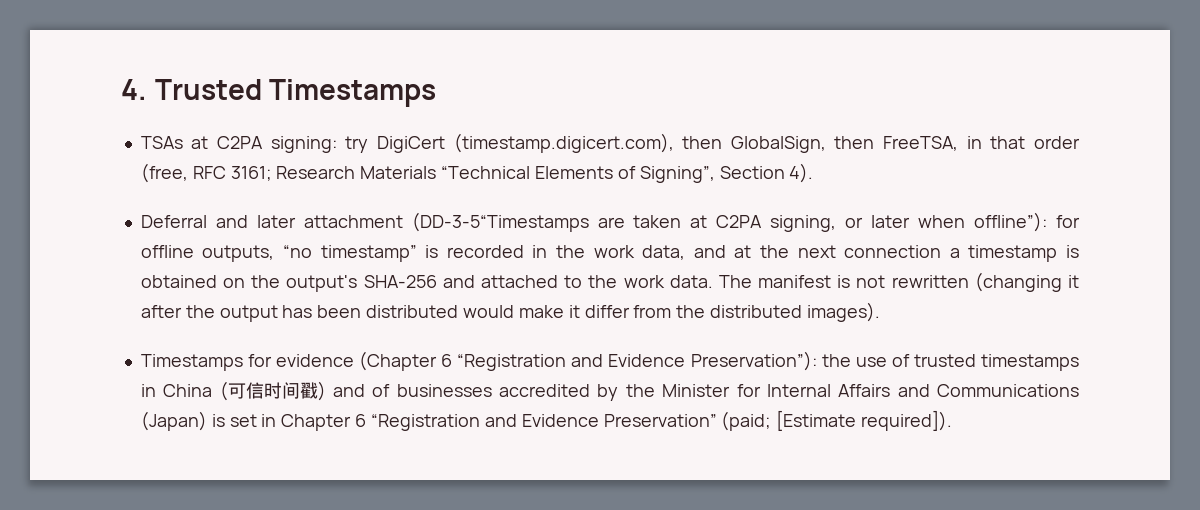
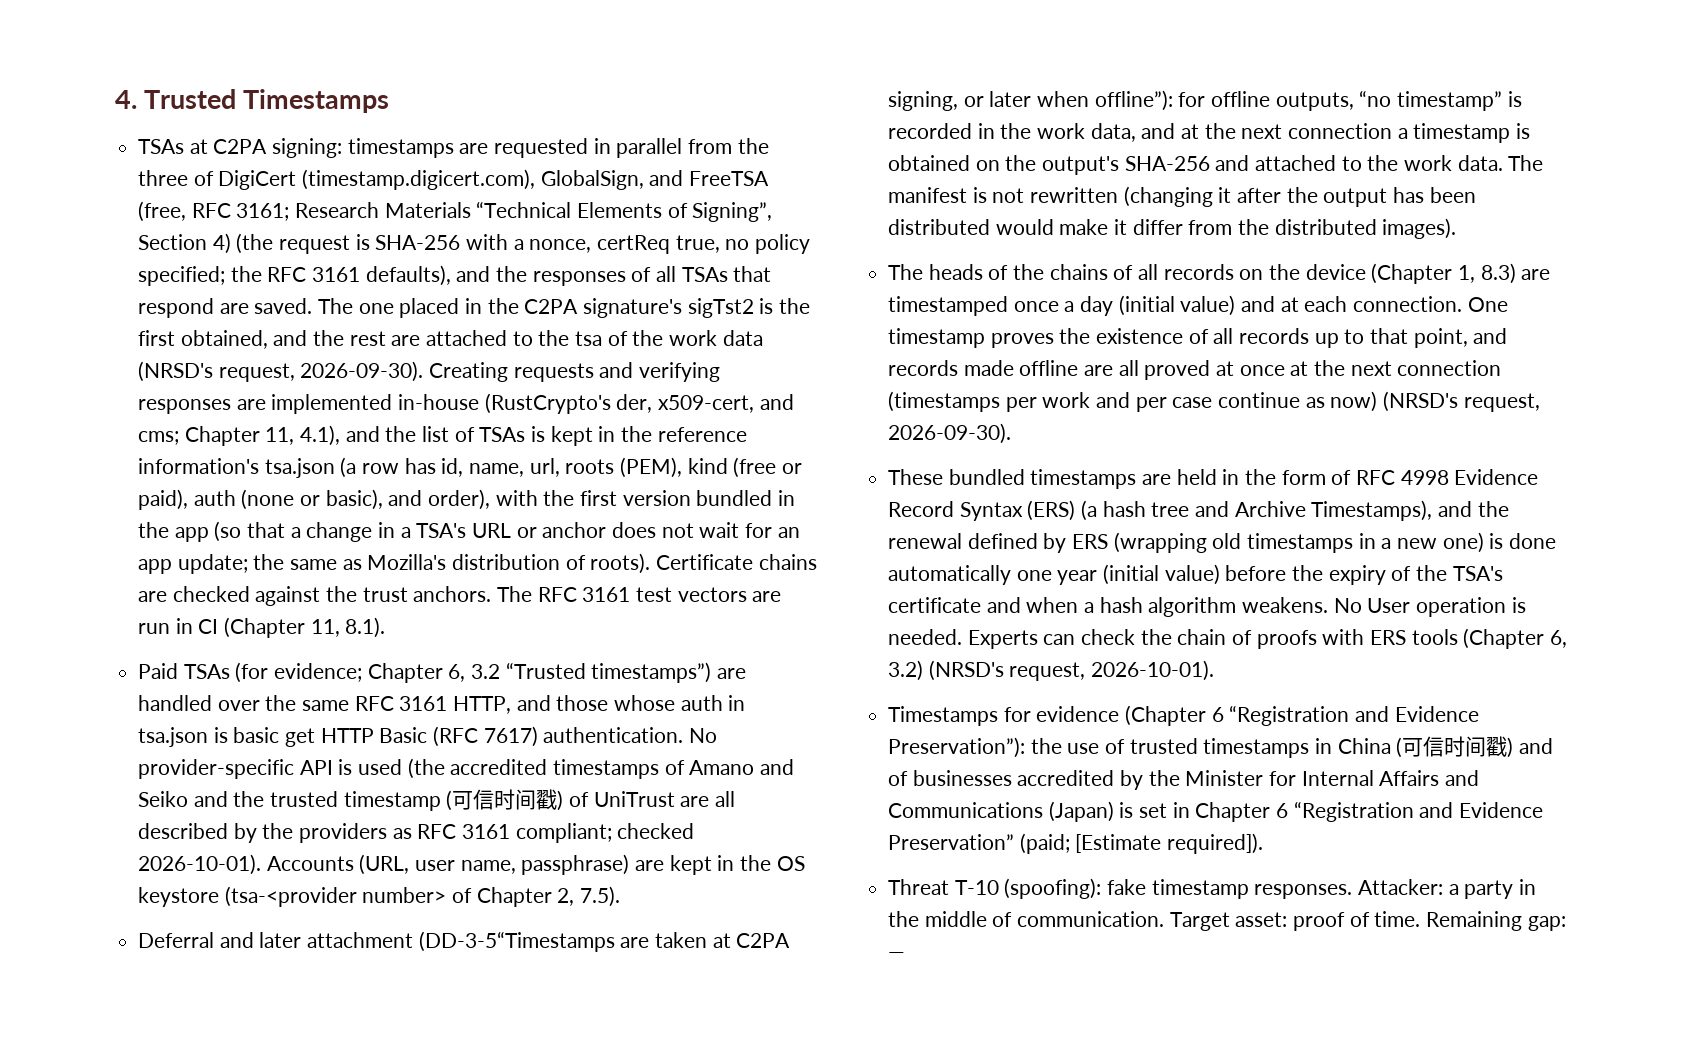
[345,133,1080,153] try DigiCert (timestamp.digicert.com), then GlobalSign, then FreeTSA, in that order -> [347,138,769,158] [138,169,770,190] timestamps are requested in parallel from the three of DigiCert (timestamp.digicert.com), GlobalSign, and FreeTSA
[789,163,814,183] 4). -> [212,233,811,254] [138,265,772,286] [138,298,811,318] [138,330,763,349] [138,361,721,382] [138,393,794,414] [138,425,747,446] [138,457,803,478] [138,489,796,510] [138,521,800,542] [138,553,817,574] [138,586,782,606] [138,617,386,638] [138,662,747,683] [138,695,746,714] [138,726,718,747] [138,758,795,779] [138,789,736,811] [138,823,695,843] [138,854,805,875] [138,886,621,907] 4) (the request is SHA-256 with a nonce, certReq true, no policy specified; the RFC 3161 defaults), and the responses of all TSAs that respond are saved. The one placed in the C2PA signature's sigTst2 is the first obtained, and the rest are attached to the tsa of the work data (NRSD's request, 2026-09-30). Creating requests and verifying responses are implemented in-house (RustCrypto's der, x509-cert, and cms; Chapter 11, 4.1), and the list of TSAs is kept in the reference information's tsa.json (a row has id, name, url, roots (PEM), kind (free or paid), auth (none or basic), and order), with the first version bundled in the app (so that a change in a TSA's URL or anchor does not wait for an app update; the same as Mozilla's distribution of roots). Certificate chains are checked against the trust anchors. The RFC 3161 test vectors are run in CI (Chapter 11, 8.1). // Paid TSAs (for evidence; Chapter 6, 3.2 “Trusted timestamps”) are handled over the same RFC 3161 HTTP, and those whose auth in tsa.json is basic get HTTP Basic (RFC 7617) authentication. No provider-specific API is used (the accredited timestamps of Amano and Seiko and the trusted timestamp (可信时间戳) of UniTrust are all described by the providers as RFC 3161 compliant; checked 2026-10-01). Accounts (URL, user name, passphrase) are kept in the OS keystore (tsa-<provider number> of Chapter 2, 7.5).
(880, 312) none -> [888,263,1551,284] [888,295,1508,316] [888,328,1508,348] [888,360,1502,380] [888,391,1540,412] [888,423,1012,444] [888,469,1539,489] [888,500,1509,521] [888,532,1557,553] [888,564,1503,585] [888,597,1526,617] [888,628,1568,649] [888,660,1215,681] // The heads of the chains of all records on the device (Chapter 1, 8.3) are timestamped once a day (initial value) and at each connection. One timestamp proves the existence of all records up to that point, and records made offline are all proved at once at the next connection (timestamps per work and per case continue as now) (NRSD's request, 2026-09-30). // These bundled timestamps are held in the form of RFC 4998 Evidence Record Syntax (ERS) (a hash tree and Archive Timestamps), and the renewal defined by ERS (wrapping old timestamps in a new one) is done automatically one year (initial value) before the expiry of the TSA's certificate and when a hash algorithm weakens. No User operation is needed. Experts can check the chain of proofs with ERS tools (Chapter 6, 3.2) (NRSD's request, 2026-10-01).
(953, 420) none -> [888,878,1537,899] [888,911,1566,931] [888,952,906,959] // Threat T-10 (spoofing): fake timestamp responses. Attacker: a party in the middle of communication. Target asset: proof of time. Remaining gap: —

